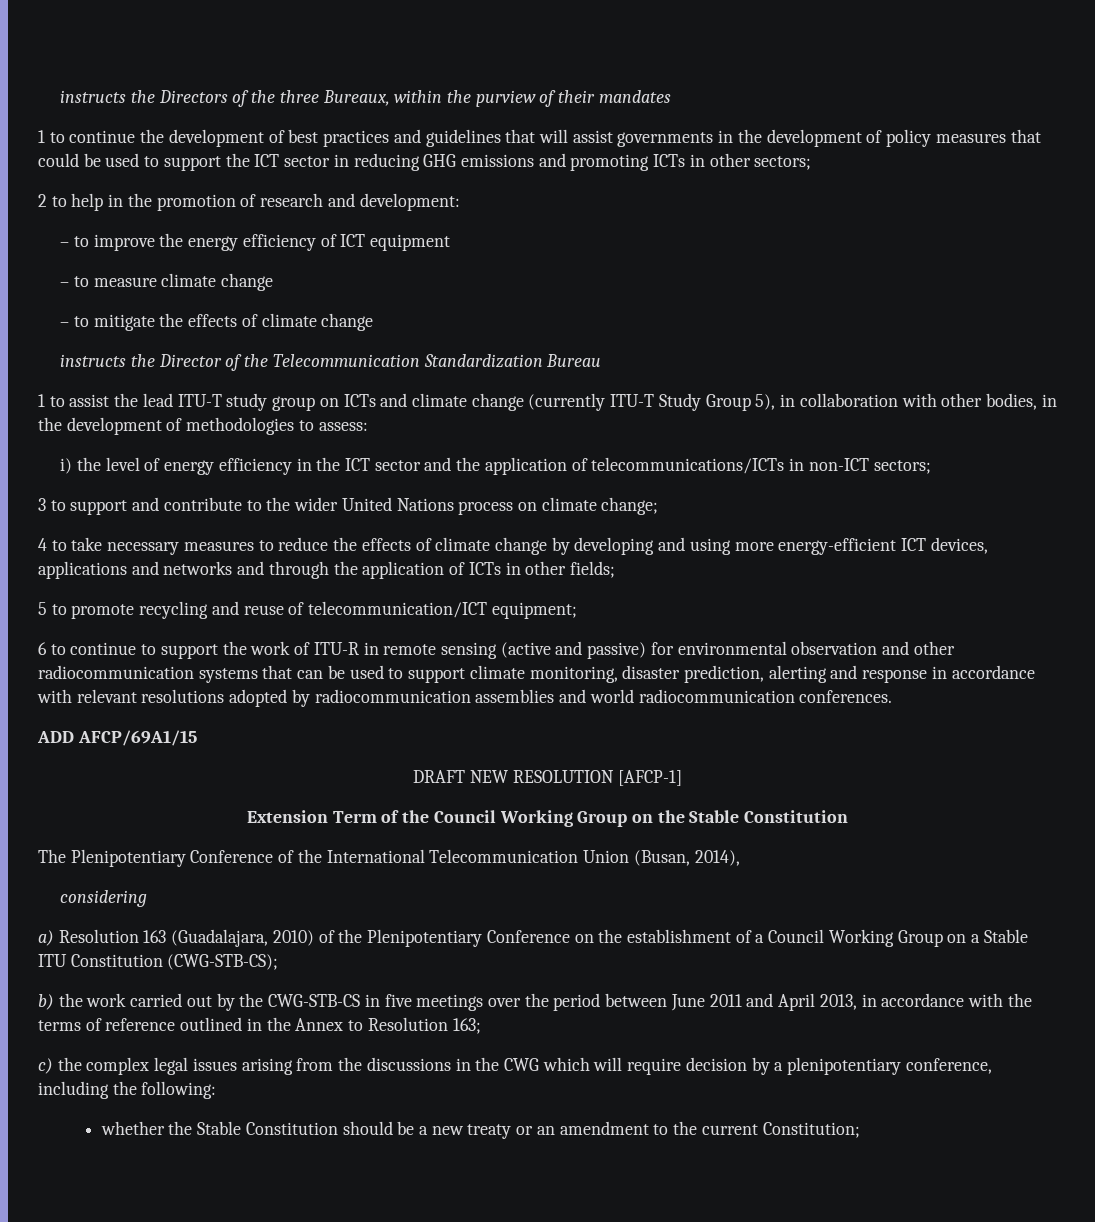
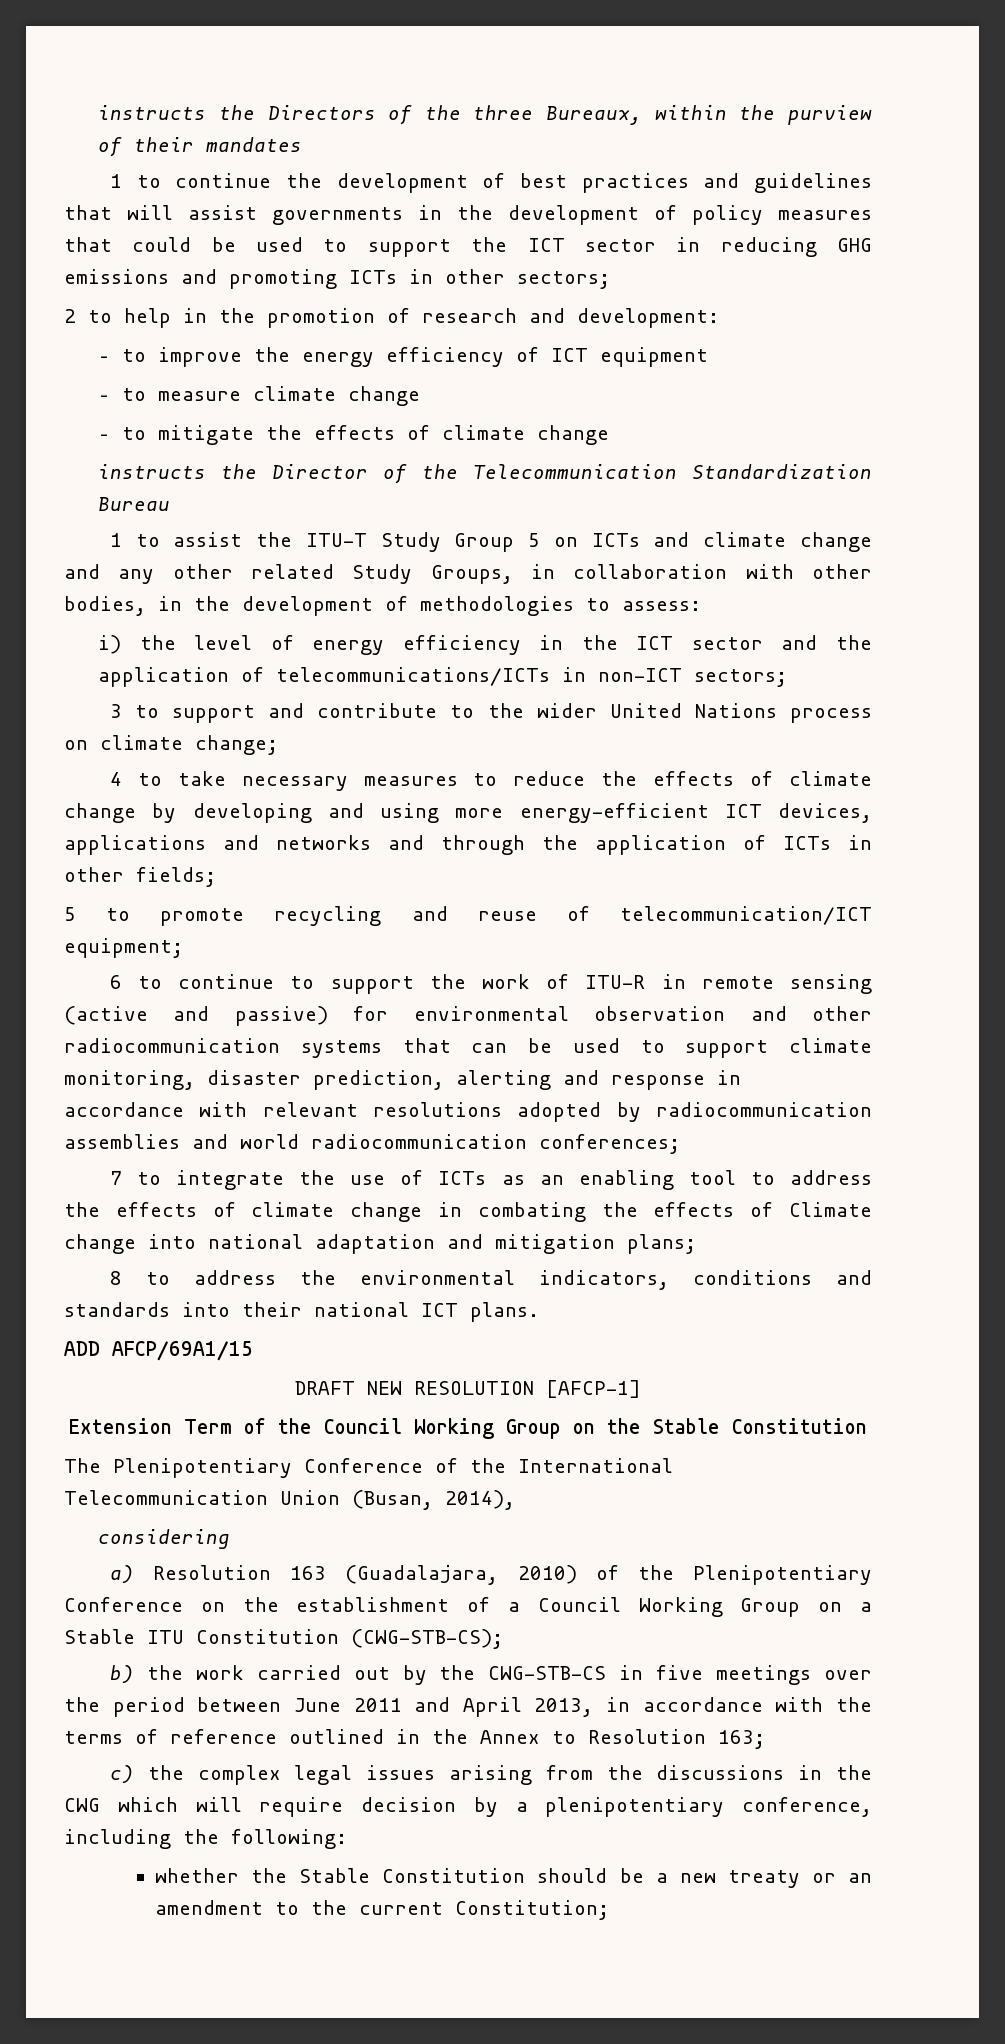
[142,393,316,411] lead ITU-T study group -> [305,532,541,552] ITU-T Study Group 5
[528,393,776,411] (currently ITU-T Study Group 5), -> [64,564,513,584] and any other related Study Groups,
[799,690,893,703] conferences. -> [539,1134,680,1154] [109,1170,872,1190] [64,1202,872,1222] [64,1234,696,1254] [109,1270,872,1290] [64,1302,539,1322] conferences; // 7 to integrate the use of ICTs as an enabling tool to address the effects of climate change in combating the effects of Climate change into national adaptation and mitigation plans; // 8 to address the environmental indicators, conditions and standards into their national ICT plans.

